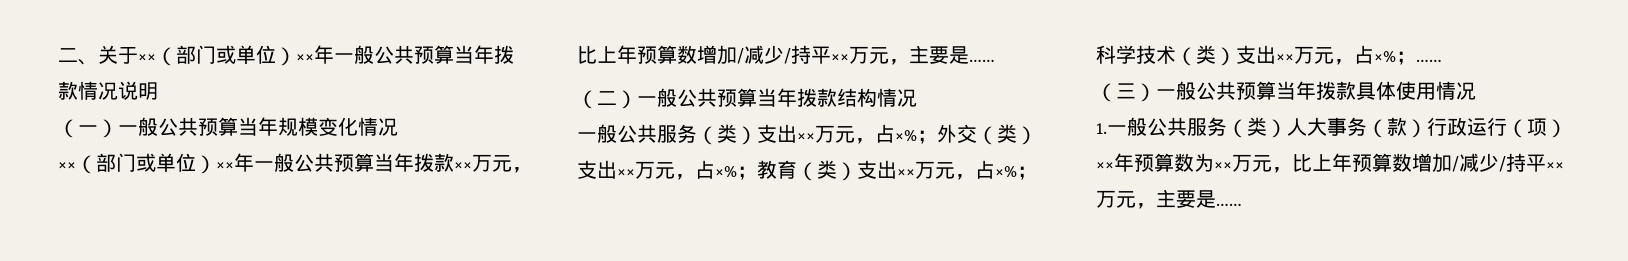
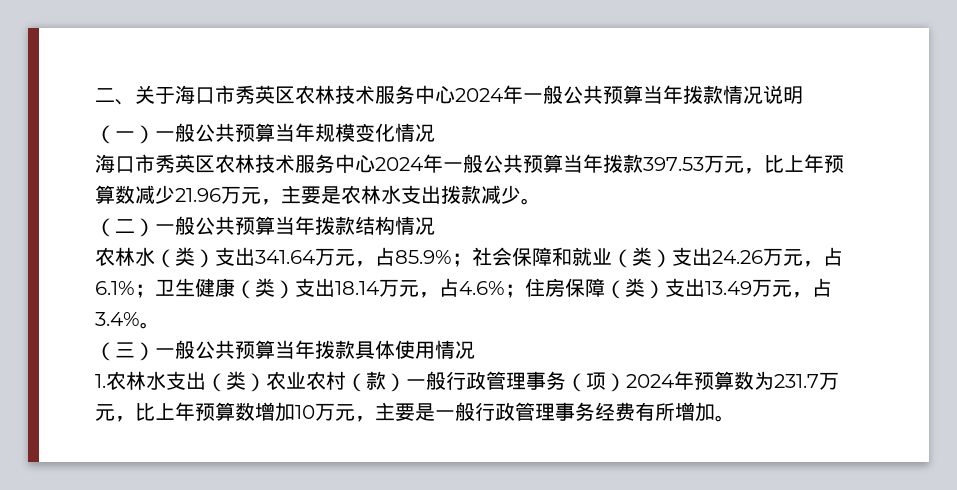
[138,45,314,66] ××（部门或单位）×× -> [175,85,503,104] 海口市秀英区农林技术服务中心2024
[58,153,532,174] [577,45,995,65] ××（部门或单位）××年一般公共预算当年拨款××万元，比上年预算数增加/减少/持平××万元，主要是…… -> [95,154,844,174] [95,185,541,205] 海口市秀英区农林技术服务中心2024年一般公共预算当年拨款397.53万元，比上年预算数减少21.96万元，主要是农林水支出拨款减少。
[577,124,1037,145] [577,160,1037,181] [1096,45,1442,66] 一般公共服务（类）支出××万元，占×%；外交（类）支出××万元，占×%；教育（类）支出××万元，占×%；科学技术（类）支出××万元，占×%；…… -> [95,247,843,268] [95,278,832,299] [95,312,160,329] 农林水（类）支出341.64万元，占85.9%；社会保障和就业（类）支出24.26万元，占6.1%；卫生健康（类）支出18.14万元，占4.6%；住房保障（类）支出13.49万元，占3.4%。
[1107,117,1567,138] [1096,162,1114,170] 一般公共服务（类）人大事务（款）行政运行（项）×× -> [106,371,674,392] 农林水支出（类）农业农村（款）一般行政管理事务（项）2024
[1214,153,1564,173] [1096,189,1242,209] ××万元，比上年预算数增加/减少/持平××万元，主要是…… -> [774,372,839,390] [95,402,735,422] 231.7万元，比上年预算数增加10万元，主要是一般行政管理事务经费有所增加。

